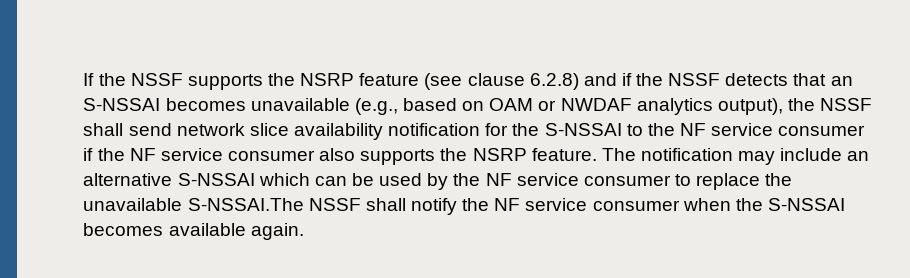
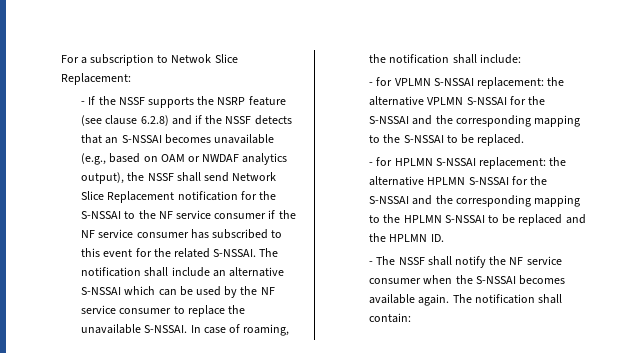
(83, 79) none -> [60,54,238,66] [60,73,131,85] [81,101,86,105] For a subscription to Netwok Slice Replacement: // -
[176,123,383,140] network slice availability -> [232,172,277,181] [81,191,175,203] Network Slice Replacement
[319,148,776,165] also supports the NSRP feature. The notification may -> [190,229,283,239] [81,248,279,258] [81,267,169,277] has subscribed to this event for the related S-NSSAI. The notification shall
[187,198,304,211] S-NSSAI.The -> [144,324,290,336] [369,54,521,64] [369,77,565,89] [369,96,545,106] [369,115,580,127] [369,134,525,146] [369,157,567,169] [369,176,547,186] [369,195,580,207] [369,214,586,226] [369,233,444,242] [369,256,396,265] S-NSSAI. In case of roaming, the notification shall include: // - for VPLMN S-NSSAI replacement: the alternative VPLMN S-NSSAI for the S-NSSAI and the corresponding mapping to the S-NSSAI to be replaced. // - for HPLMN S-NSSAI replacement: the alternative HPLMN S-NSSAI for the S-NSSAI and the corresponding mapping to the HPLMN S-NSSAI to be replaced and the HPLMN ID. // - The
(304, 231) none -> [452,294,562,304] [369,313,412,323] The notification shall contain:

